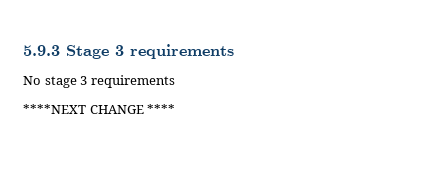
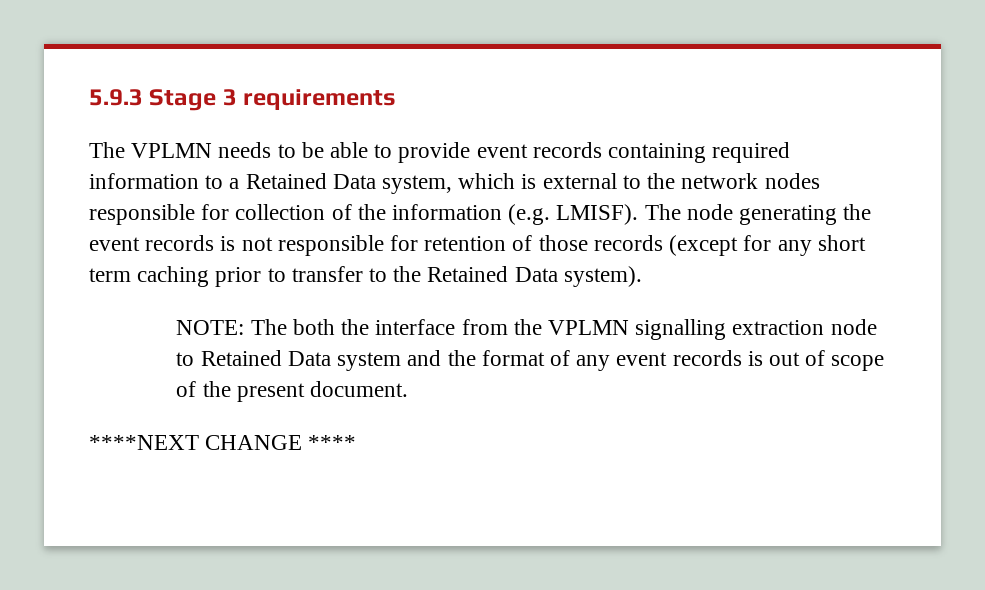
[23,75,175,88] No stage 3 requirements -> [89,142,791,163] [89,173,820,194] [89,204,872,225] [89,235,866,256] [89,266,642,287] [176,319,877,340] [176,350,885,371] [176,381,409,402] The VPLMN needs to be able to provide event records containing required information to a Retained Data system, which is external to the network nodes responsible for collection of the information (e.g. LMISF). The node generating the event records is not responsible for retention of those records (except for any short term caching prior to transfer to the Retained Data system). // NOTE: The both the interface from the VPLMN signalling extraction node to Retained Data system and the format of any event records is out of scope of the present document.

